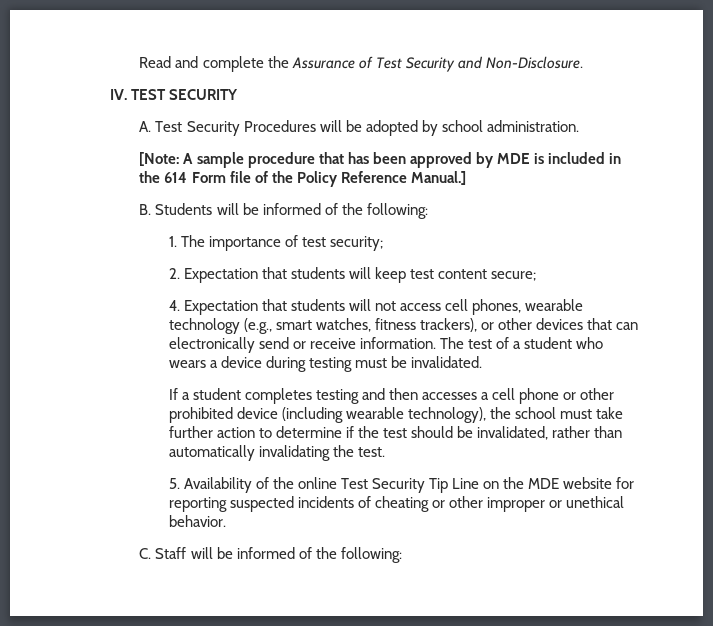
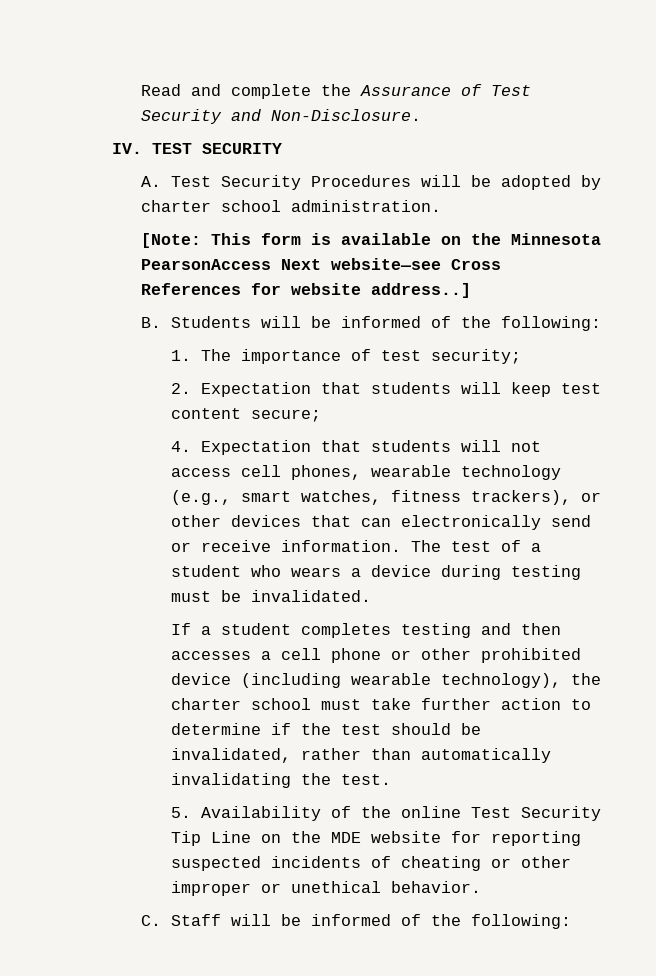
(438, 128) none -> [141,200,212,212] charter
[183,152,622,168] [139,171,466,187] A sample procedure that has been approved by MDE is included in the 614 Form file of the Policy Reference Manual.] -> [211,233,602,245] [141,258,502,270] [141,283,472,298] This form is available on the Minnesota PearsonAccess Next website—see Cross References for website address..]
(511, 413) none -> [171,698,242,710] charter

